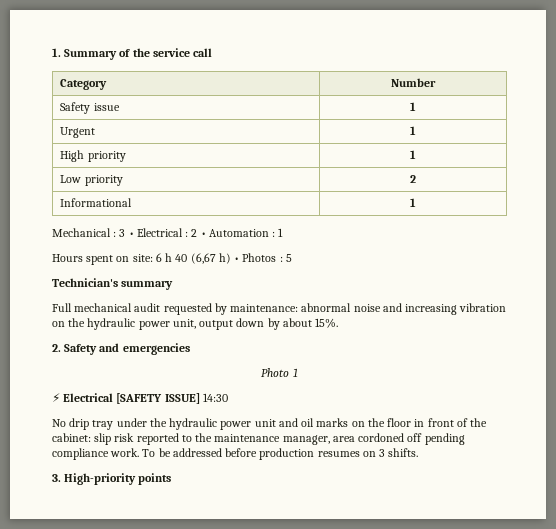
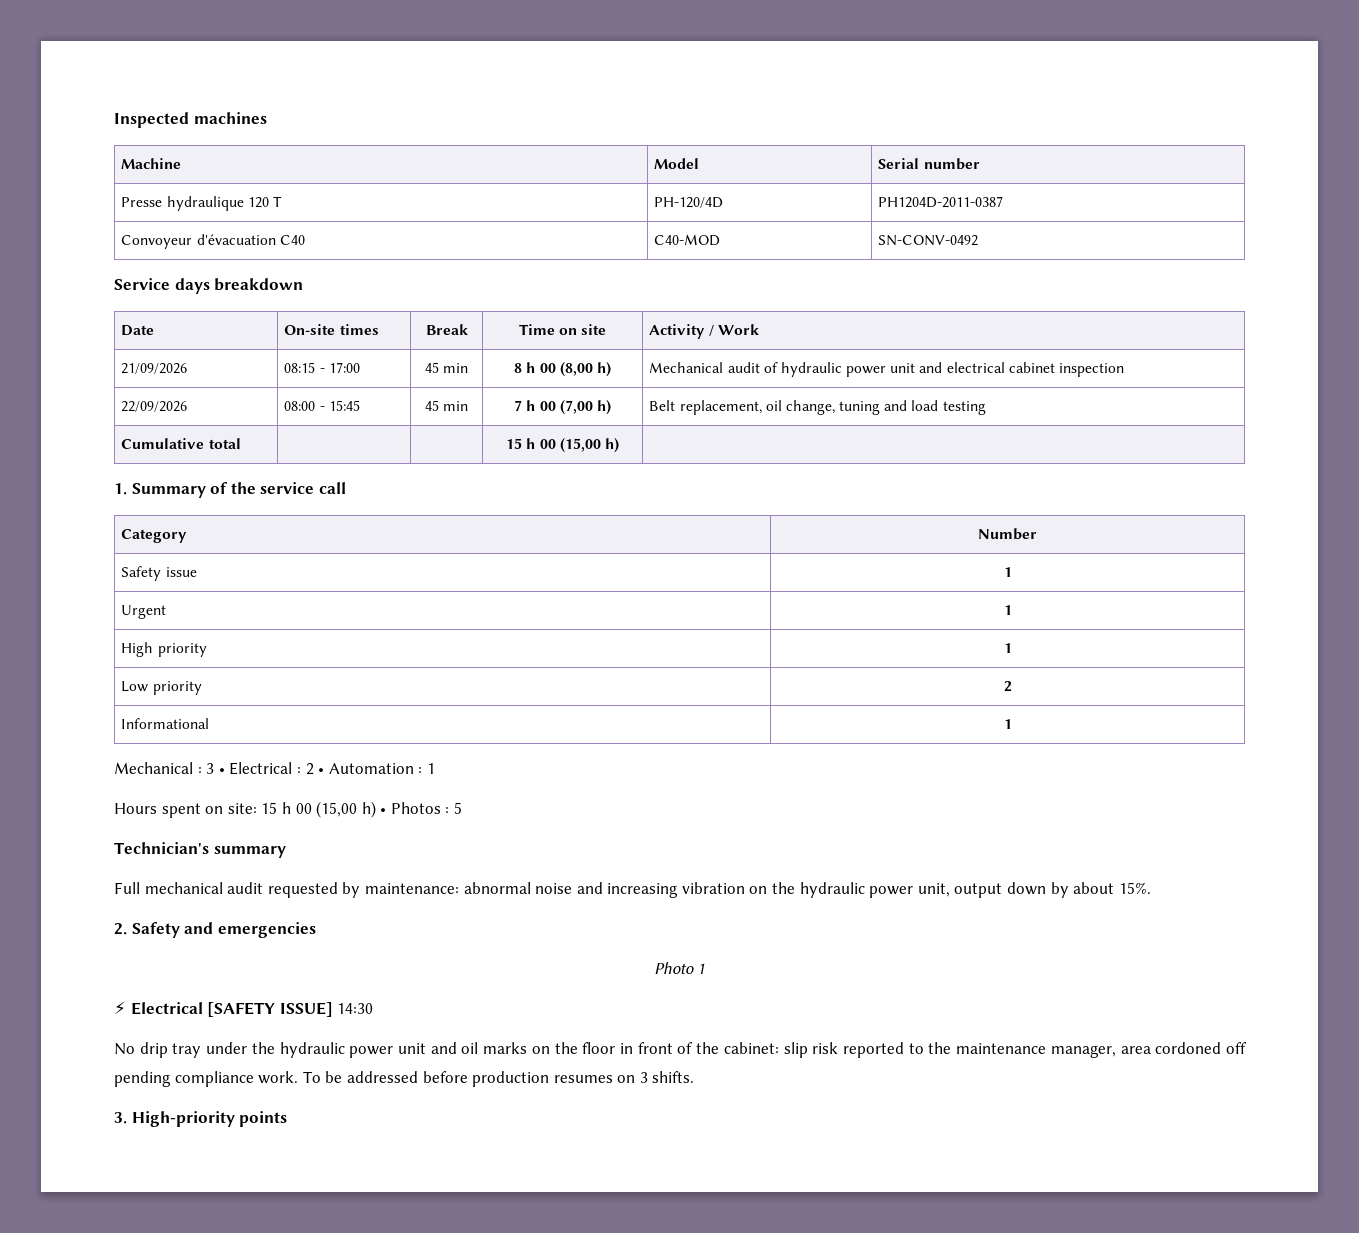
(52, 52) none -> [114,112,267,128] [121,158,182,169] [654,158,700,169] [878,158,980,170] [121,196,282,211] [654,197,724,208] [878,196,1004,208] [121,234,305,249] [654,234,721,246] [878,235,979,246] [114,278,304,294] [121,325,155,336] [284,324,379,335] [425,324,468,335] [518,324,607,335] [649,324,759,339] [121,363,188,374] [284,362,360,373] [424,362,469,373] [514,362,611,377] [649,362,1124,377] [121,401,188,412] [284,400,360,411] [424,400,469,411] [514,400,611,415] [649,400,986,415] [121,438,241,449] [506,438,619,453] Inspected machines // Machine | Model | Serial number // Presse hydraulique 120 T | PH-120/4D | PH1204D-2011-0387 // Convoyeur d'évacuation C40 | C40-MOD | SN-CONV-0492 // Service days breakdown // Date | On-site times | Break | Time on site | Activity / Work // 21/09/2026 | 08:15 - 17:00 | 45 min | 8 h 00 (8,00 h) | Mechanical audit of hydraulic power unit and electrical cabinet inspection // 22/09/2026 | 08:00 - 15:45 | 45 min | 7 h 00 (7,00 h) | Belt replacement, oil change, tuning and load testing // Cumulative total | | | 15 h 00 (15,00 h) | //
[155,253,216,264] 6 h 40 (6,67 -> [261,801,358,818] 15 h 00 (15,00

